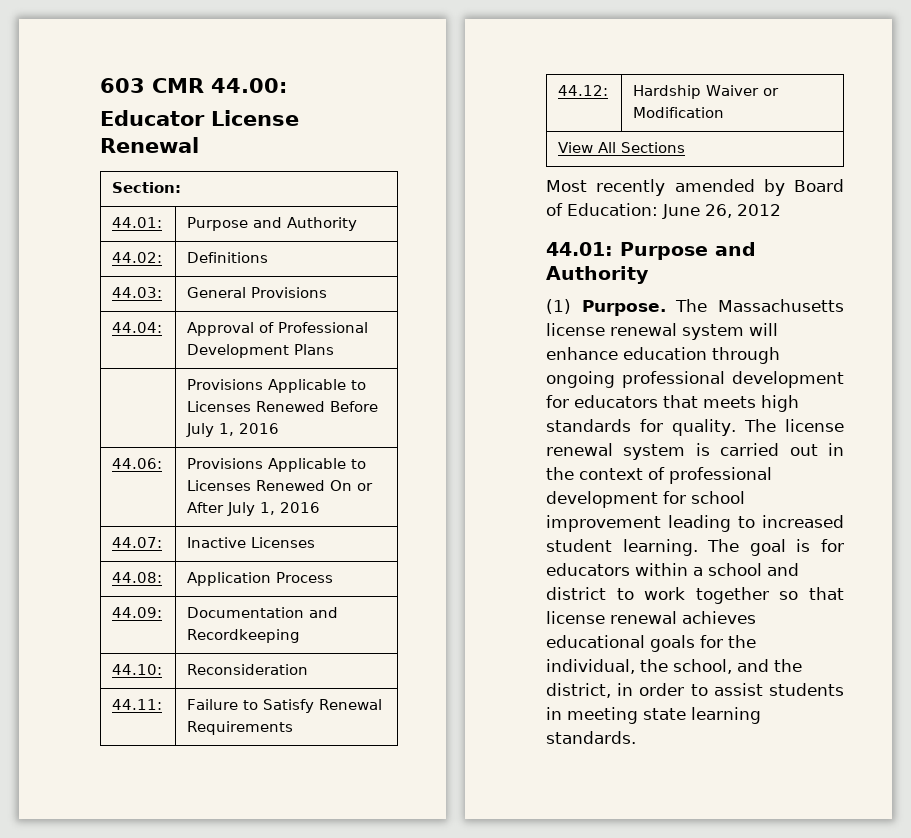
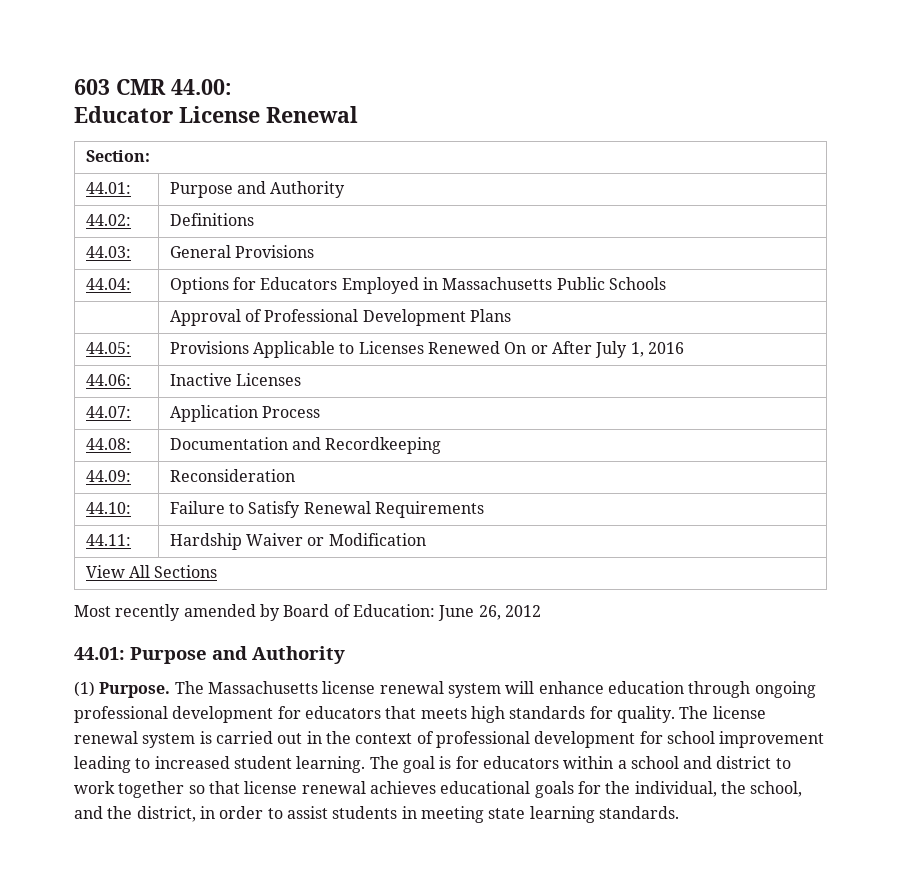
(163, 327) none -> [169,277,667,294] | Options for Educators Employed in Massachusetts Public Schools //
[187,379,367,393] [187,401,379,412] [186,423,280,437] [112,458,163,469] | Provisions Applicable to Licenses Renewed Before July 1, 2016 // 44.06: -> [85,342,131,354] 44.05:
[112,537,163,548] 44.07: -> [85,374,131,386] 44.06:
[112,572,163,583] 44.08: -> [85,406,131,418] 44.07:
[112,607,163,618] 44.09: -> [85,438,131,450] 44.08:
[112,664,163,675] 44.10: -> [85,470,131,482] 44.09:
[112,699,163,710] 44.11: -> [85,502,131,514] 44.10:
[558,85,609,96] 44.12: -> [85,534,131,546] 44.11:

